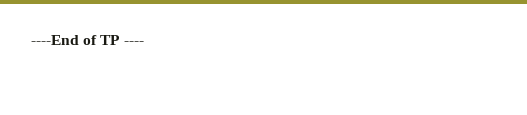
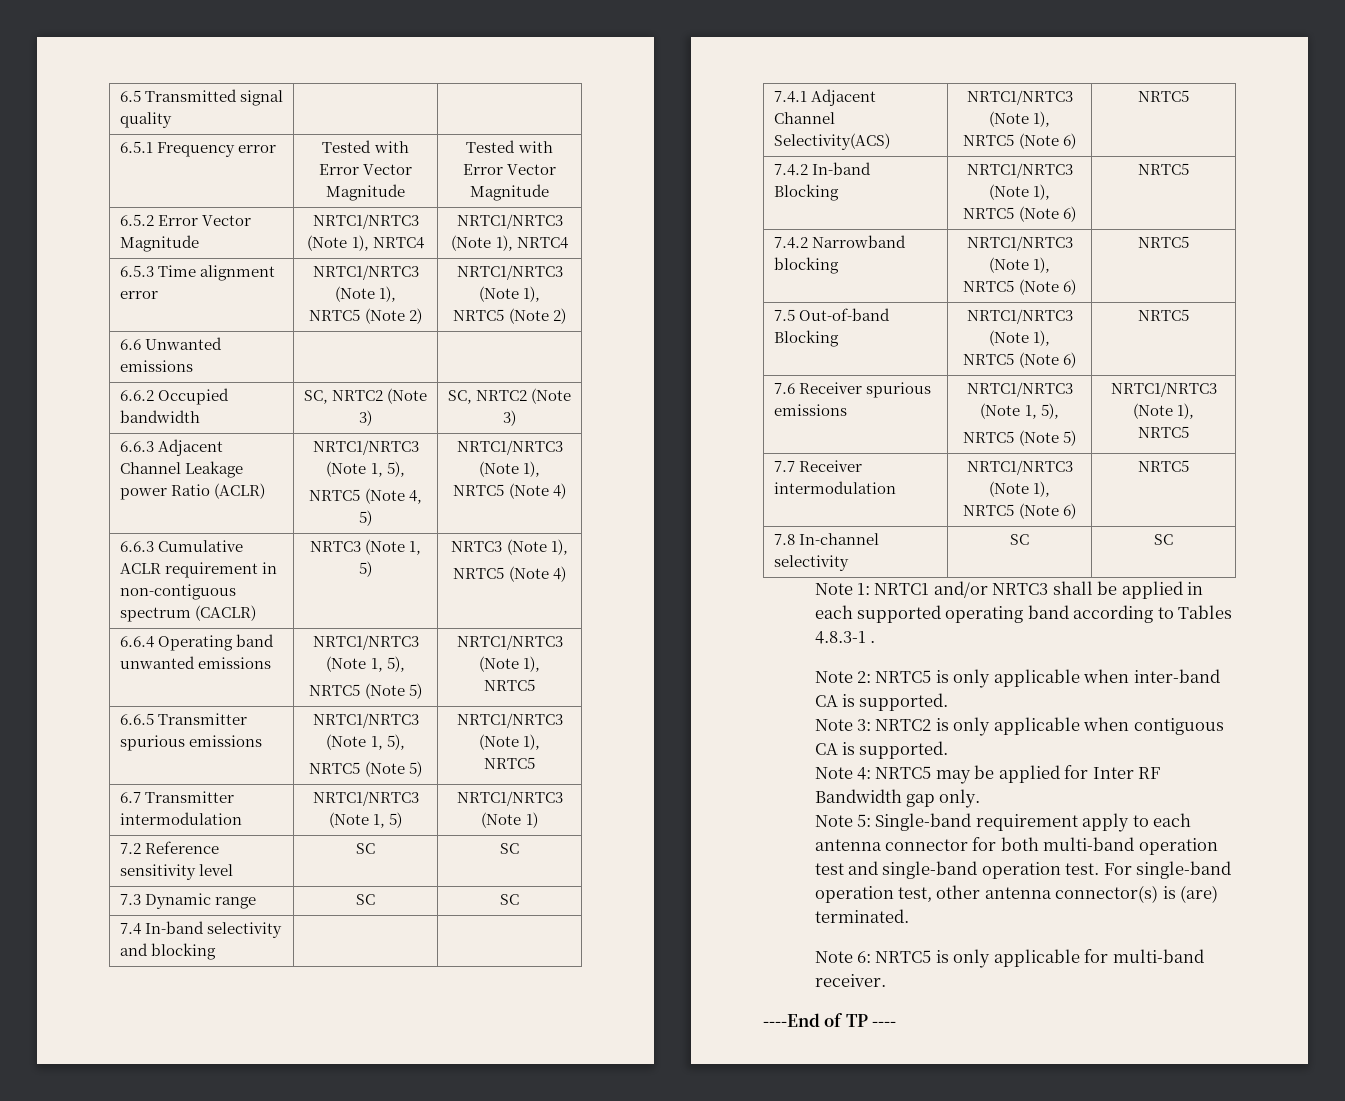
(31, 40) none -> [119,89,283,106] [119,112,172,128] [119,141,276,157] [322,140,409,153] [318,164,413,175] [326,184,405,201] [466,140,553,153] [462,164,557,175] [470,184,549,201] [119,214,251,226] [119,235,199,252] [312,214,419,229] [307,235,424,251] [456,214,563,229] [451,235,568,251] [119,265,275,281] [119,291,158,299] [312,265,419,280] [334,286,397,302] [309,308,422,324] [456,265,563,280] [478,286,541,302] [453,308,566,324] [119,337,222,350] [119,360,193,372] [119,388,229,405] [119,410,200,423] [303,388,428,404] [359,410,372,426] [447,388,572,404] [503,410,516,426] [119,439,223,456] [119,461,243,478] [119,483,265,500] [312,440,419,455] [326,461,405,477] [309,488,422,504] [359,510,372,526] [456,440,563,455] [478,461,541,477] [453,483,566,499] [119,540,243,552] [119,562,277,578] [119,584,236,600] [119,605,256,622] [309,539,422,555] [359,561,372,577] [451,539,568,555] [453,566,566,582] [119,634,274,651] [119,656,271,669] [312,635,419,650] [326,656,405,672] [309,683,422,699] [456,635,563,650] [478,656,541,672] [484,679,535,691] [119,713,247,725] [119,735,262,751] [312,713,419,728] [326,734,405,750] [309,761,422,777] [456,713,563,728] [478,734,541,750] [484,757,535,769] [119,791,234,803] [119,812,242,825] [312,791,419,806] [328,812,403,828] [456,791,563,806] [481,812,538,828] [119,841,219,854] [119,864,233,880] [356,843,375,854] [500,843,519,854] [119,893,256,909] [356,894,375,905] [500,894,519,905] [119,921,282,938] [119,943,216,960] [773,89,876,106] [773,112,835,124] [773,133,890,150] [966,90,1073,105] [988,111,1051,127] [963,133,1076,149] [1138,90,1189,102] [773,162,871,176] [773,184,839,201] [966,163,1073,178] [988,184,1051,200] [963,206,1076,222] [1138,163,1189,175] [773,235,906,249] [773,257,839,274] [966,236,1073,251] [988,257,1051,273] [963,279,1076,295] [1138,236,1189,248] [773,308,890,321] [773,330,839,347] [966,309,1073,324] [988,330,1051,346] [963,352,1076,368] [1138,309,1189,321] [773,382,931,398] [773,404,847,416] [966,382,1073,397] [980,403,1059,419] [963,430,1076,446] [1110,382,1217,397] [1132,403,1195,419] [1138,426,1189,438] [773,460,862,472] [773,481,896,494] [966,460,1073,475] [988,481,1051,497] [963,503,1076,519] [1138,460,1189,472] [773,533,879,545] [773,555,849,571] [1010,534,1029,545] [1154,534,1173,545] [814,581,1204,599] [814,605,1233,623] [814,631,875,644] [814,669,1220,688] [814,693,949,711] [814,717,1224,736] [814,741,949,759] [814,765,1161,784] [814,789,981,808] [814,813,1192,832] [814,837,1218,855] [814,861,1232,879] [814,885,1219,903] [814,909,909,923] [814,949,1204,968] [814,974,886,987] 6.5 Transmitted signal quality | | // 6.5.1 Frequency error | Tested with Error Vector Magnitude | Tested with Error Vector Magnitude // 6.5.2 Error Vector Magnitude | NRTC1/NRTC3 (Note 1), NRTC4 | NRTC1/NRTC3 (Note 1), NRTC4 // 6.5.3 Time alignment error | NRTC1/NRTC3 (Note 1), // NRTC5 (Note 2) | NRTC1/NRTC3 (Note 1), // NRTC5 (Note 2) // 6.6 Unwanted emissions | | // 6.6.2 Occupied bandwidth | SC, NRTC2 (Note 3) | SC, NRTC2 (Note 3) // 6.6.3 Adjacent Channel Leakage power Ratio (ACLR) | NRTC1/NRTC3 (Note 1, 5), // NRTC5 (Note 4, 5) | NRTC1/NRTC3 (Note 1), // NRTC5 (Note 4) // 6.6.3 Cumulative ACLR requirement in non-contiguous spectrum (CACLR) | NRTC3 (Note 1, 5) | NRTC3 (Note 1), // NRTC5 (Note 4) // 6.6.4 Operating band unwanted emissions | NRTC1/NRTC3 (Note 1, 5), // NRTC5 (Note 5) | NRTC1/NRTC3 (Note 1), // NRTC5 // 6.6.5 Transmitter spurious emissions | NRTC1/NRTC3 (Note 1, 5), // NRTC5 (Note 5) | NRTC1/NRTC3 (Note 1), // NRTC5 // 6.7 Transmitter intermodulation | NRTC1/NRTC3 (Note 1, 5) | NRTC1/NRTC3 (Note 1) // 7.2 Reference sensitivity level | SC | SC // 7.3 Dynamic range | SC | SC // 7.4 In-band selectivity and blocking | | // 7.4.1 Adjacent Channel Selectivity(ACS) | NRTC1/NRTC3 (Note 1), // NRTC5 (Note 6) | NRTC5 // 7.4.2 In-band Blocking | NRTC1/NRTC3 (Note 1), // NRTC5 (Note 6) | NRTC5 // 7.4.2 Narrowband blocking | NRTC1/NRTC3 (Note 1), // NRTC5 (Note 6) | NRTC5 // 7.5 Out-of-band Blocking | NRTC1/NRTC3 (Note 1), // NRTC5 (Note 6) | NRTC5 // 7.6 Receiver spurious emissions | NRTC1/NRTC3 (Note 1, 5), // NRTC5 (Note 5) | NRTC1/NRTC3 (Note 1), // NRTC5 // 7.7 Receiver intermodulation | NRTC1/NRTC3 (Note 1), // NRTC5 (Note 6) | NRTC5 // 7.8 In-channel selectivity | SC | SC // Note 1: NRTC1 and/or NRTC3 shall be applied in each supported operating band according to Tables 4.8.3-1 . // Note 2: NRTC5 is only applicable when inter-band CA is supported. // Note 3: NRTC2 is only applicable when contiguous CA is supported. // Note 4: NRTC5 may be applied for Inter RF Bandwidth gap only. // Note 5: Single-band requirement apply to each antenna connector for both multi-band operation test and single-band operation test. For single-band operation test, other antenna connector(s) is (are) terminated. // Note 6: NRTC5 is only applicable for multi-band receiver. //

